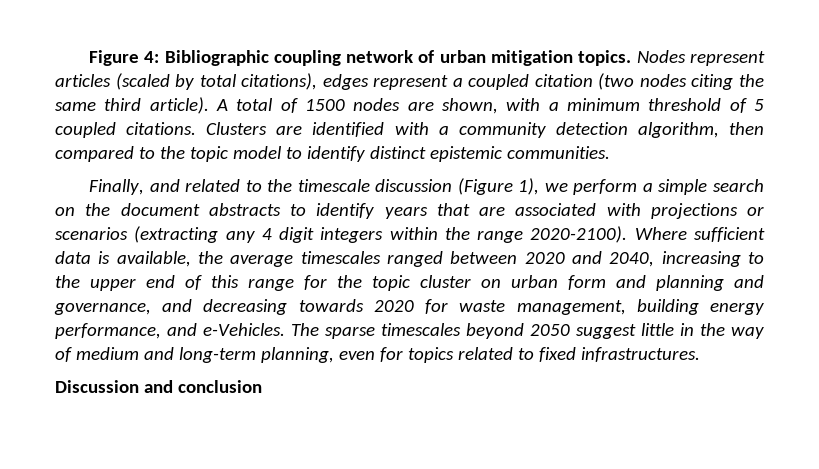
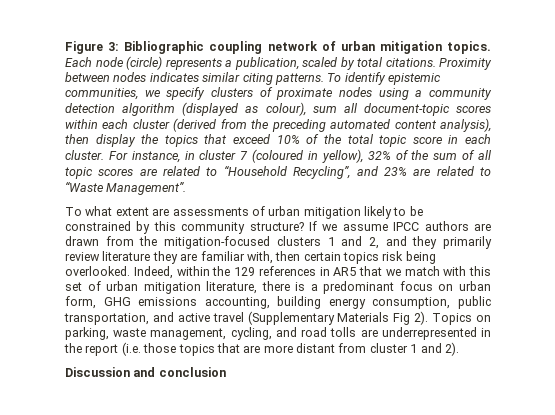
[144,51,160,63] 4: -> [108,42,120,51] 3:
[636,50,765,66] [55,73,765,90] [55,97,765,114] [55,122,765,138] [55,146,610,162] [88,178,764,195] [55,203,764,219] [55,226,765,243] [55,251,764,267] [55,275,764,291] [54,299,764,315] [55,323,764,339] [55,347,700,363] Nodes represent articles (scaled by total citations), edges represent a coupled citation (two nodes citing the same third article). A total of 1500 nodes are shown, with a minimum threshold of 5 coupled citations. Clusters are identified with a community detection algorithm, then compared to the topic model to identify distinct epistemic communities. // Finally, and related to the timescale discussion (Figure 1), we perform a simple search on the document abstracts to identify years that are associated with projections or scenarios (extracting any 4 digit integers within the range 2020-2100). Where sufficient data is available, the average timescales ranged between 2020 and 2040, increasing to the upper end of this range for the topic cluster on urban form and planning and governance, and decreasing towards 2020 for waste management, building energy performance, and e-Vehicles. The sparse timescales beyond 2050 suggest little in the way of medium and long-term planning, even for topics related to fixed infrastructures. -> [65,56,492,70] [65,72,441,85] [65,87,493,100] [65,102,491,116] [65,118,492,132] [65,134,492,147] [65,149,492,163] [65,165,492,179] [65,181,187,195] [65,206,423,219] [65,221,491,234] [65,236,492,249] [65,251,436,264] [65,266,491,279] [65,281,491,294] [65,296,491,309] [64,311,492,325] [65,327,492,340] [64,342,459,356] Each node (circle) represents a publication, scaled by total citations. Proximity between nodes indicates similar citing patterns. To identify epistemic communities, we specify clusters of proximate nodes using a community detection algorithm (displayed as colour), sum all document-topic scores within each cluster (derived from the preceding automated content analysis), then display the topics that exceed 10% of the total topic score in each cluster. For instance, in cluster 7 (coloured in yellow), 32% of the sum of all topic scores are related to “Household Recycling”, and 23% are related to “Waste Management”. // To what extent are assessments of urban mitigation likely to be constrained by this community structure? If we assume IPCC authors are drawn from the mitigation-focused clusters 1 and 2, and they primarily review literature they are familiar with, then certain topics risk being overlooked. Indeed, within the 129 references in AR5 that we match with this set of urban mitigation literature, there is a predominant focus on urban form, GHG emissions accounting, building energy consumption, public transportation, and active travel (Supplementary Materials Fig 2). Topics on parking, waste management, cycling, and road tolls are underrepresented in the report (i.e. those topics that are more distant from cluster 1 and 2).

